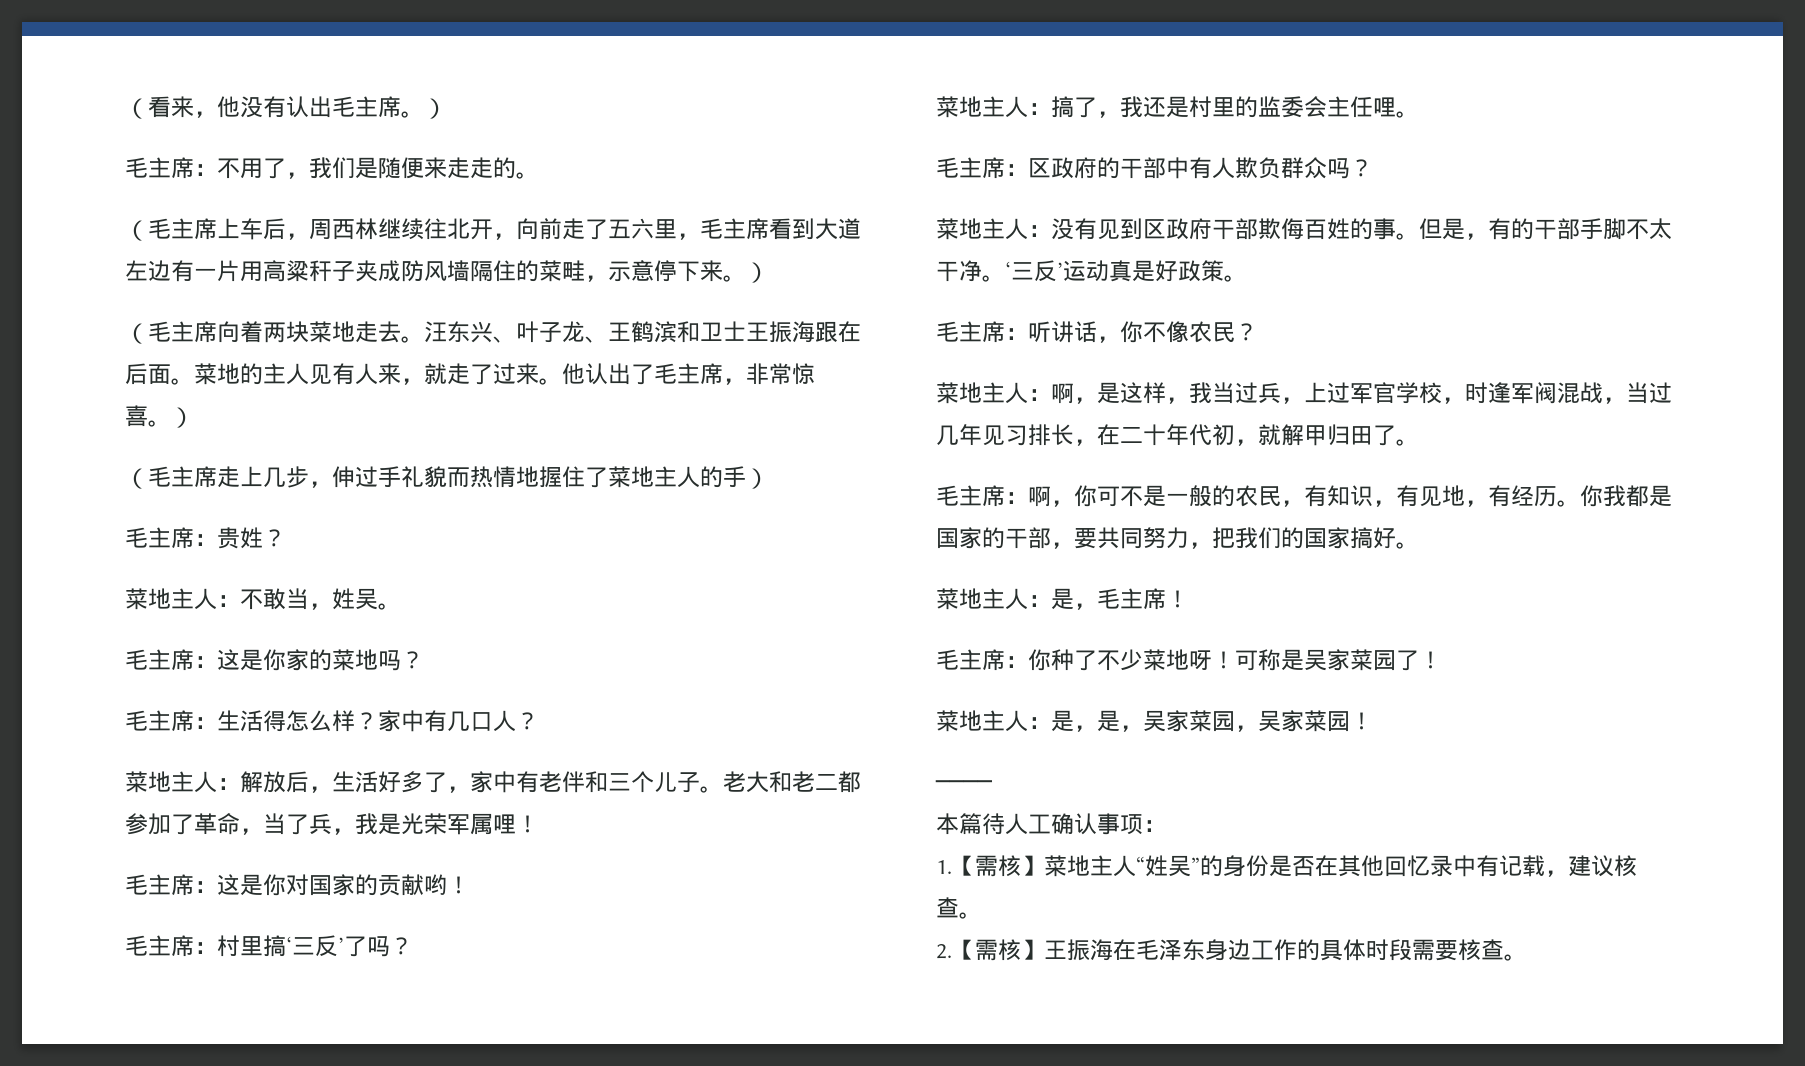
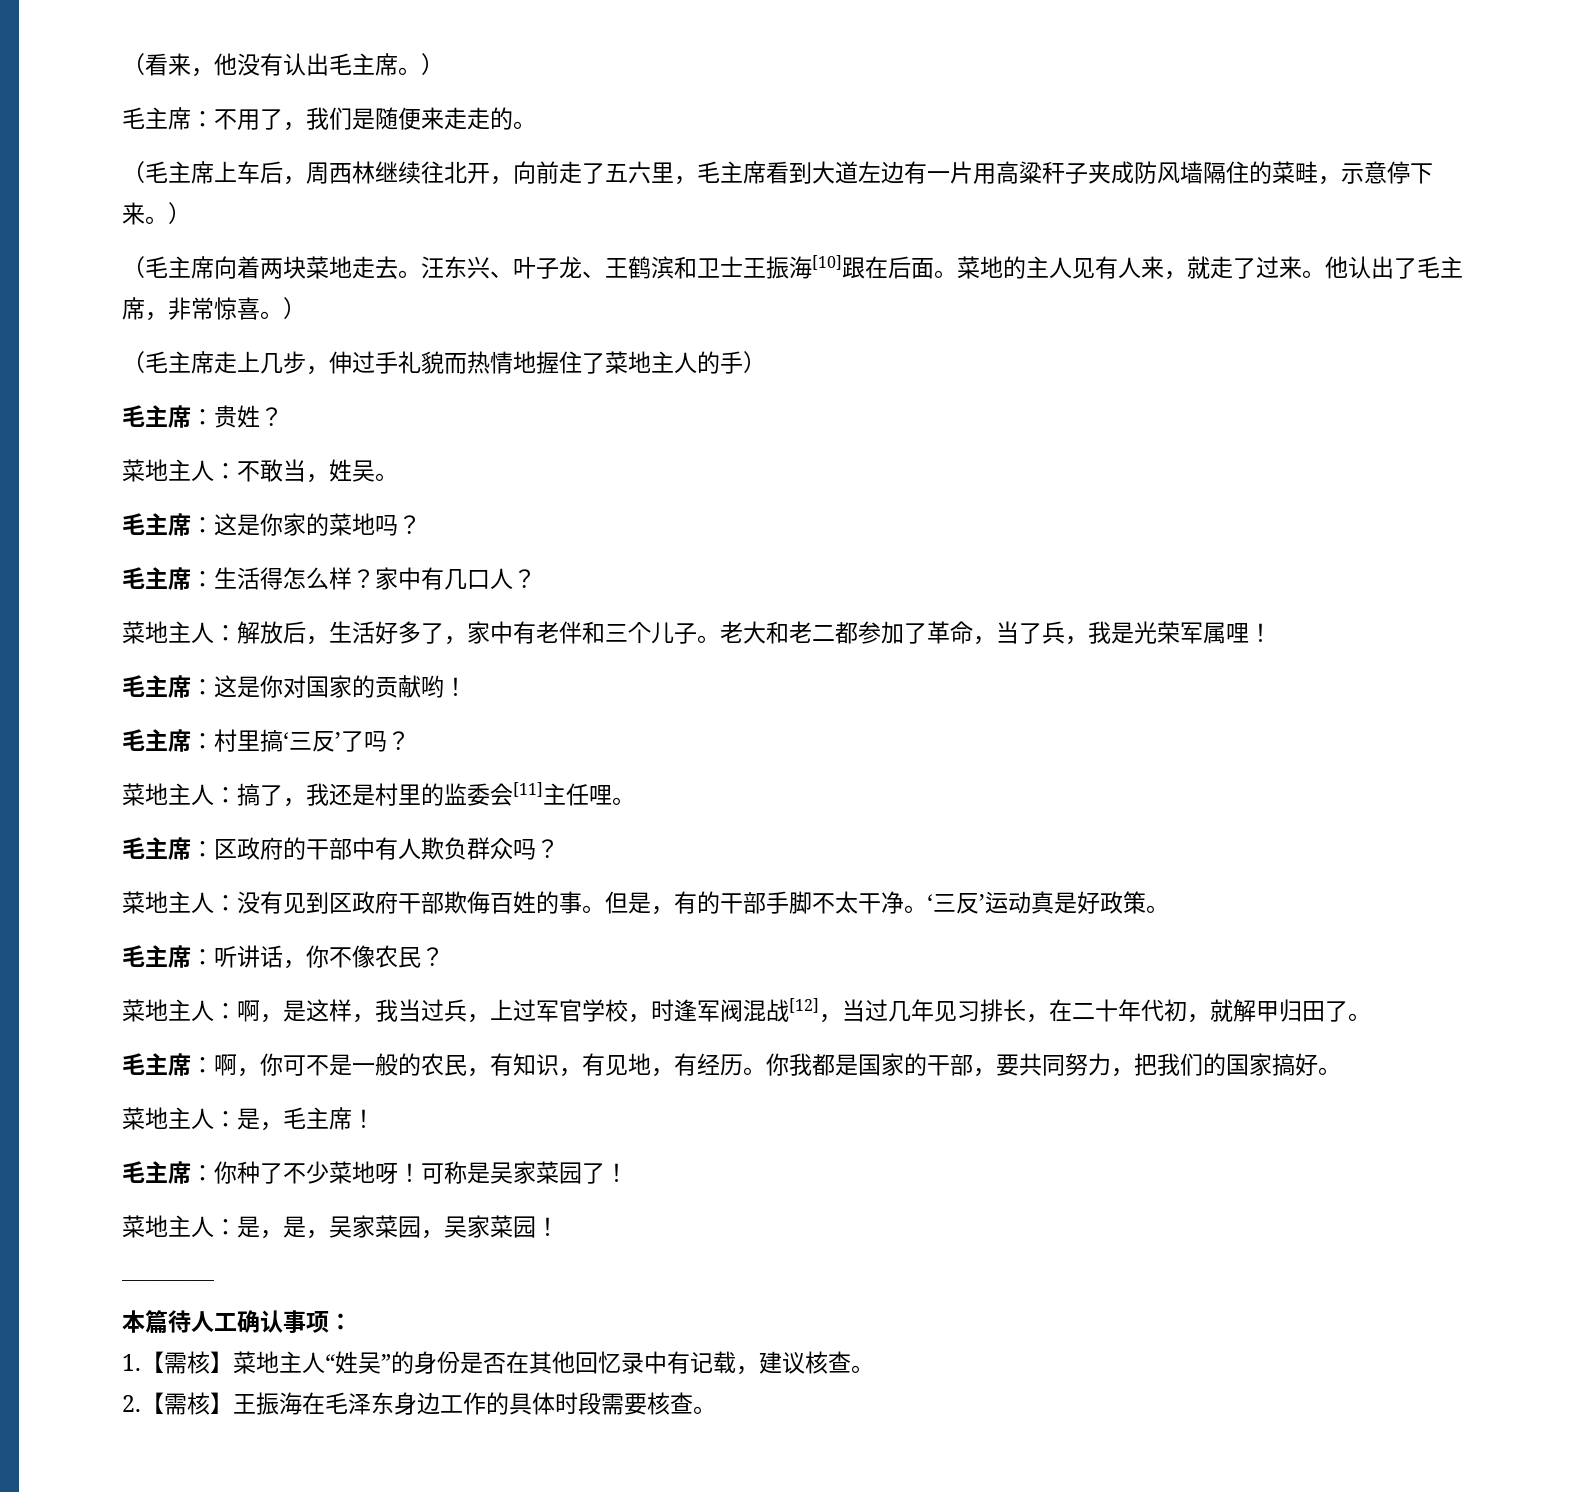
(815, 332) none -> [812,255,842,270] [10]
(1327, 107) none -> [513,782,543,797] [11]
(1603, 393) none -> [789,998,819,1013] [12]

